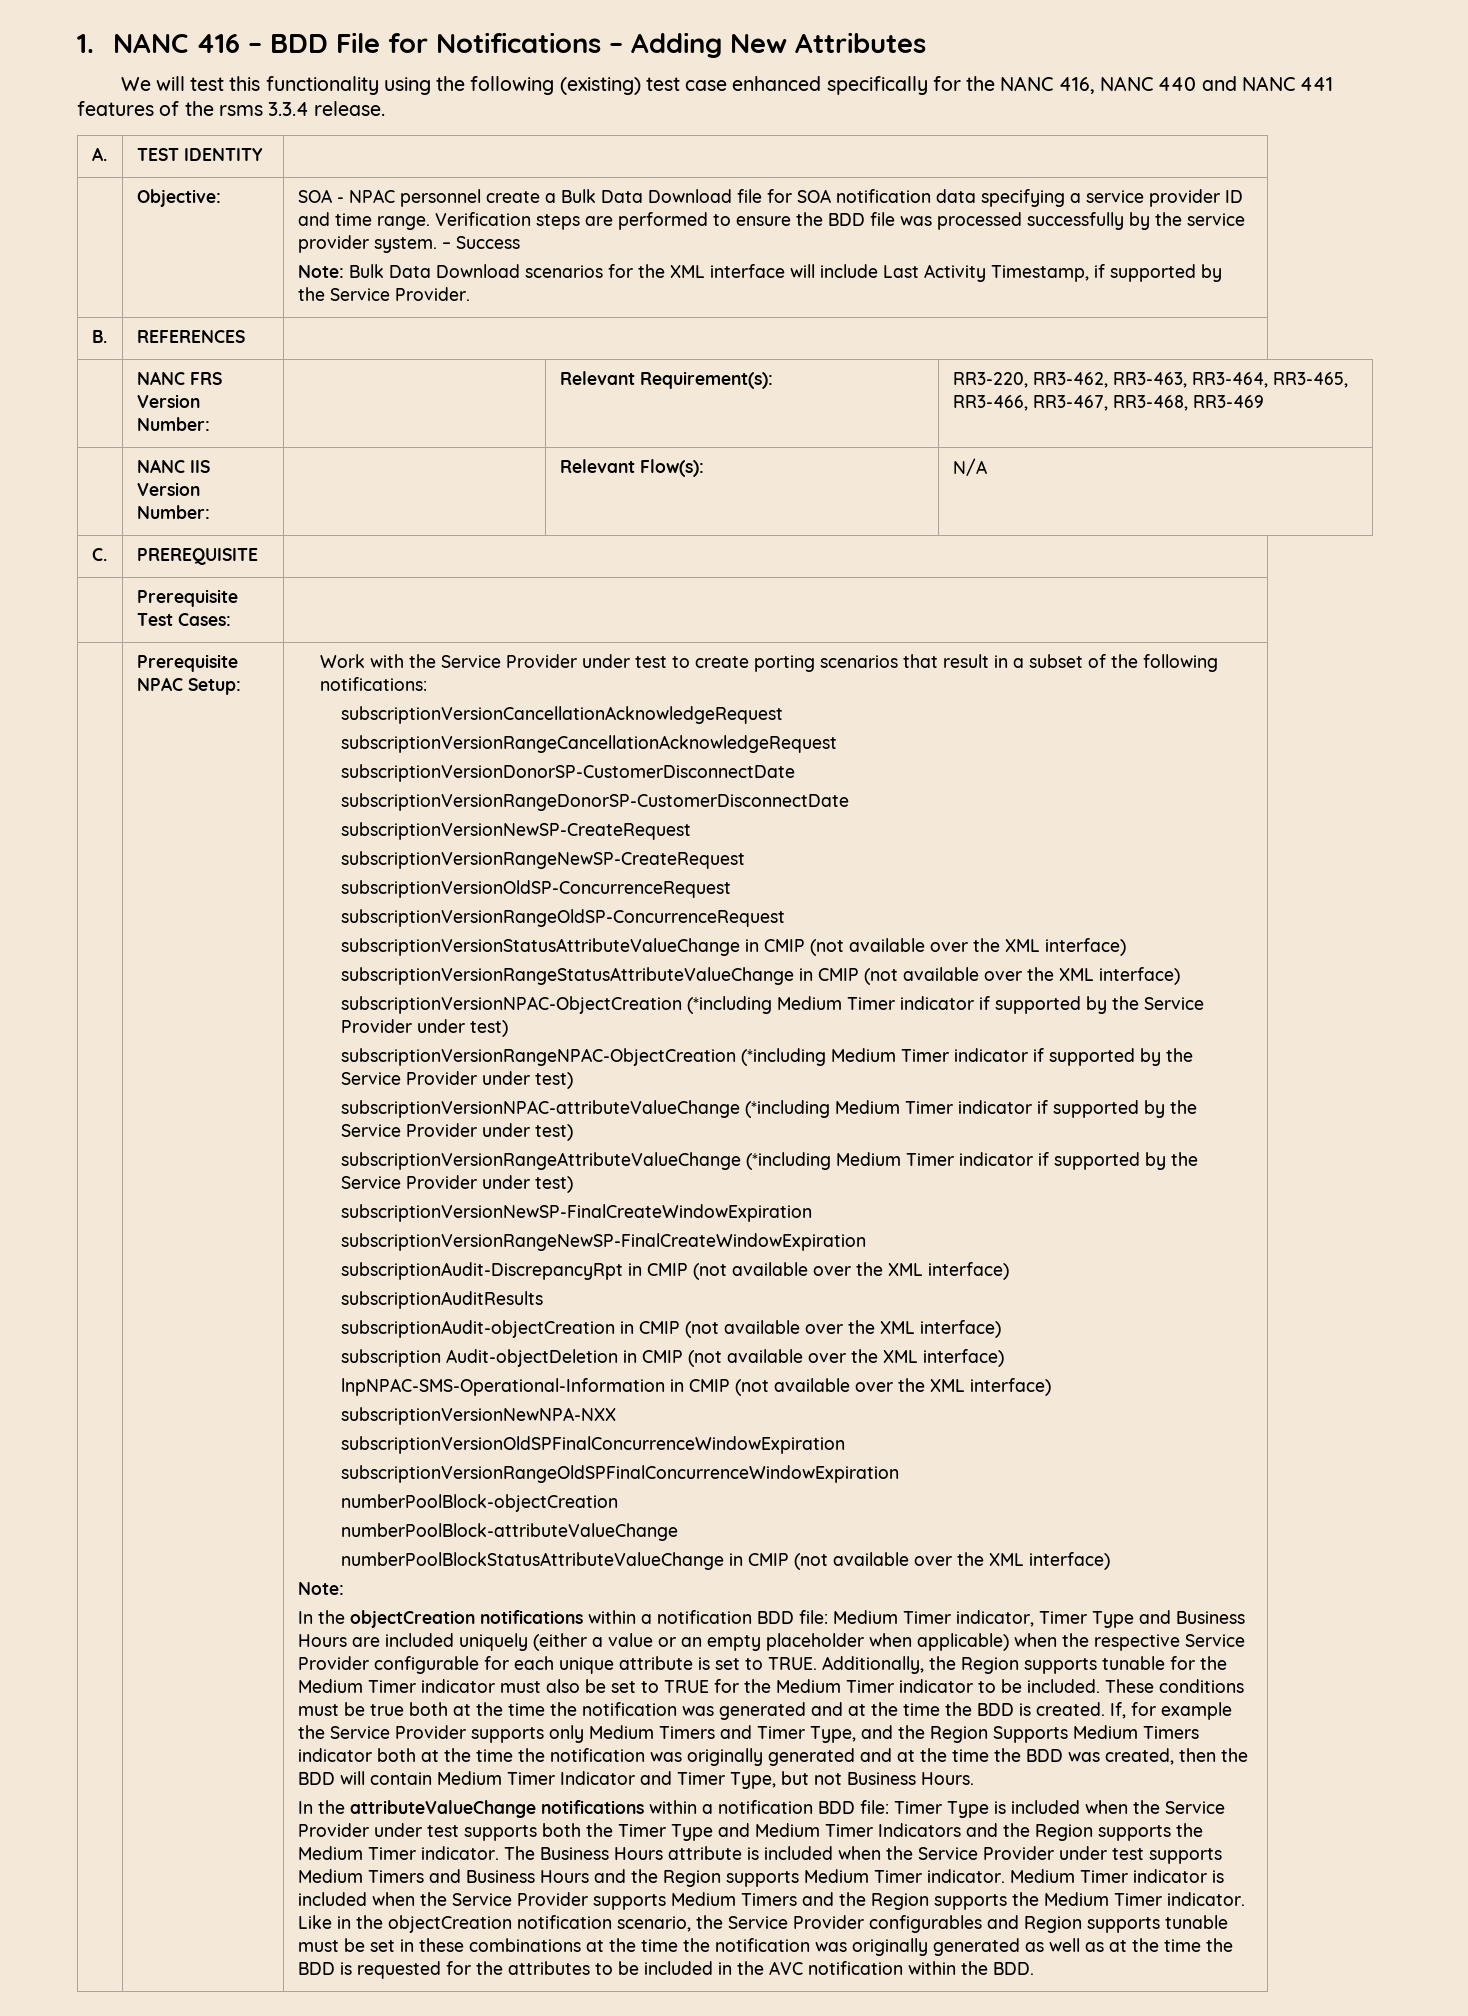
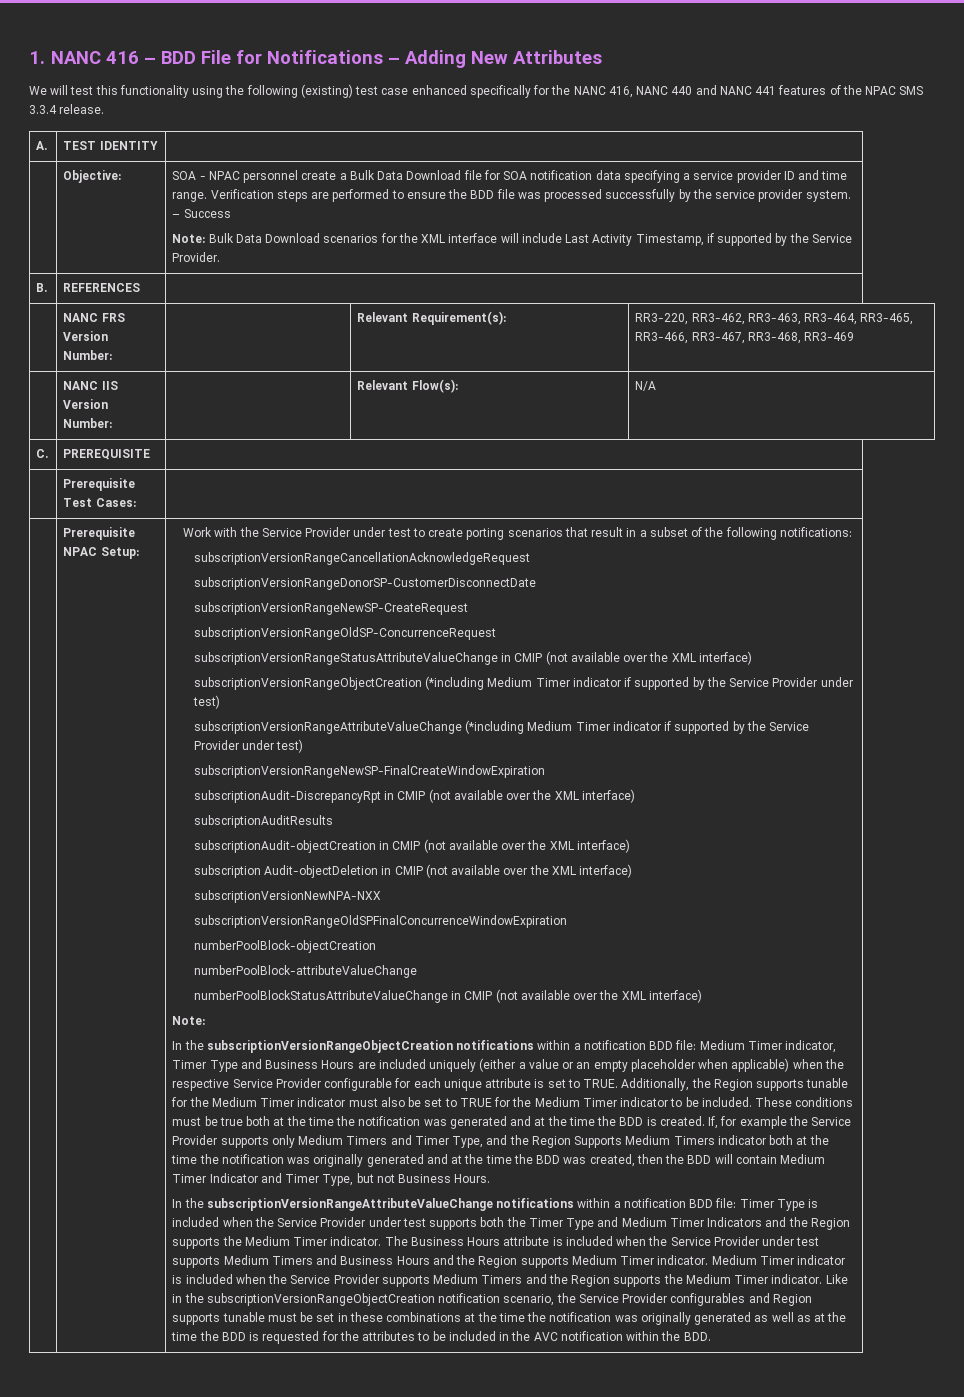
[218,105,263,116] rsms -> [865,86,924,95] NPAC SMS
[341,706,784,724] // subscriptionVersionCancellationAcknowledgeRequest -> (852, 532) none
[341,764,796,782] // subscriptionVersionDonorSP-CustomerDisconnectDate -> (530, 558) none
[341,822,692,840] // subscriptionVersionNewSP-CreateRequest -> (536, 583) none
[341,880,732,898] // subscriptionVersionOldSP-ConcurrenceRequest -> (468, 608) none
[341,938,1127,956] // subscriptionVersionStatusAttributeValueChange in CMIP (not available over the XML interface) -> (496, 633) none
[341,996,1205,1014] [341,1019,509,1037] [341,1048,1194,1066] [341,1071,574,1089] [341,1100,741,1118] subscriptionVersionNPAC-ObjectCreation (*including Medium Timer indicator if supported by the Service Provider under test) // subscriptionVersionRangeNPAC-ObjectCreation (*including Medium Timer indicator if supported by the Service Provider under test) // subscriptionVersionNPAC-attributeValueChange -> [193,677,422,690] subscriptionVersionRangeObjectCreation
[341,1204,813,1222] // subscriptionVersionNewSP-FinalCreateWindowExpiration -> (304, 746) none
[341,1378,1052,1396] // lnpNPAC-SMS-Operational-Information in CMIP (not available over the XML interface) -> (633, 871) none
[341,1436,846,1454] // subscriptionVersionOldSPFinalConcurrenceWindowExpiration -> (381, 896) none
[349,1610,475,1628] objectCreation -> [206,1040,453,1053] subscriptionVersionRangeObjectCreation
[349,1800,536,1818] attributeValueChange -> [206,1198,493,1211] subscriptionVersionRangeAttributeValueChange
[387,1915,512,1933] objectCreation -> [206,1293,435,1306] subscriptionVersionRangeObjectCreation

